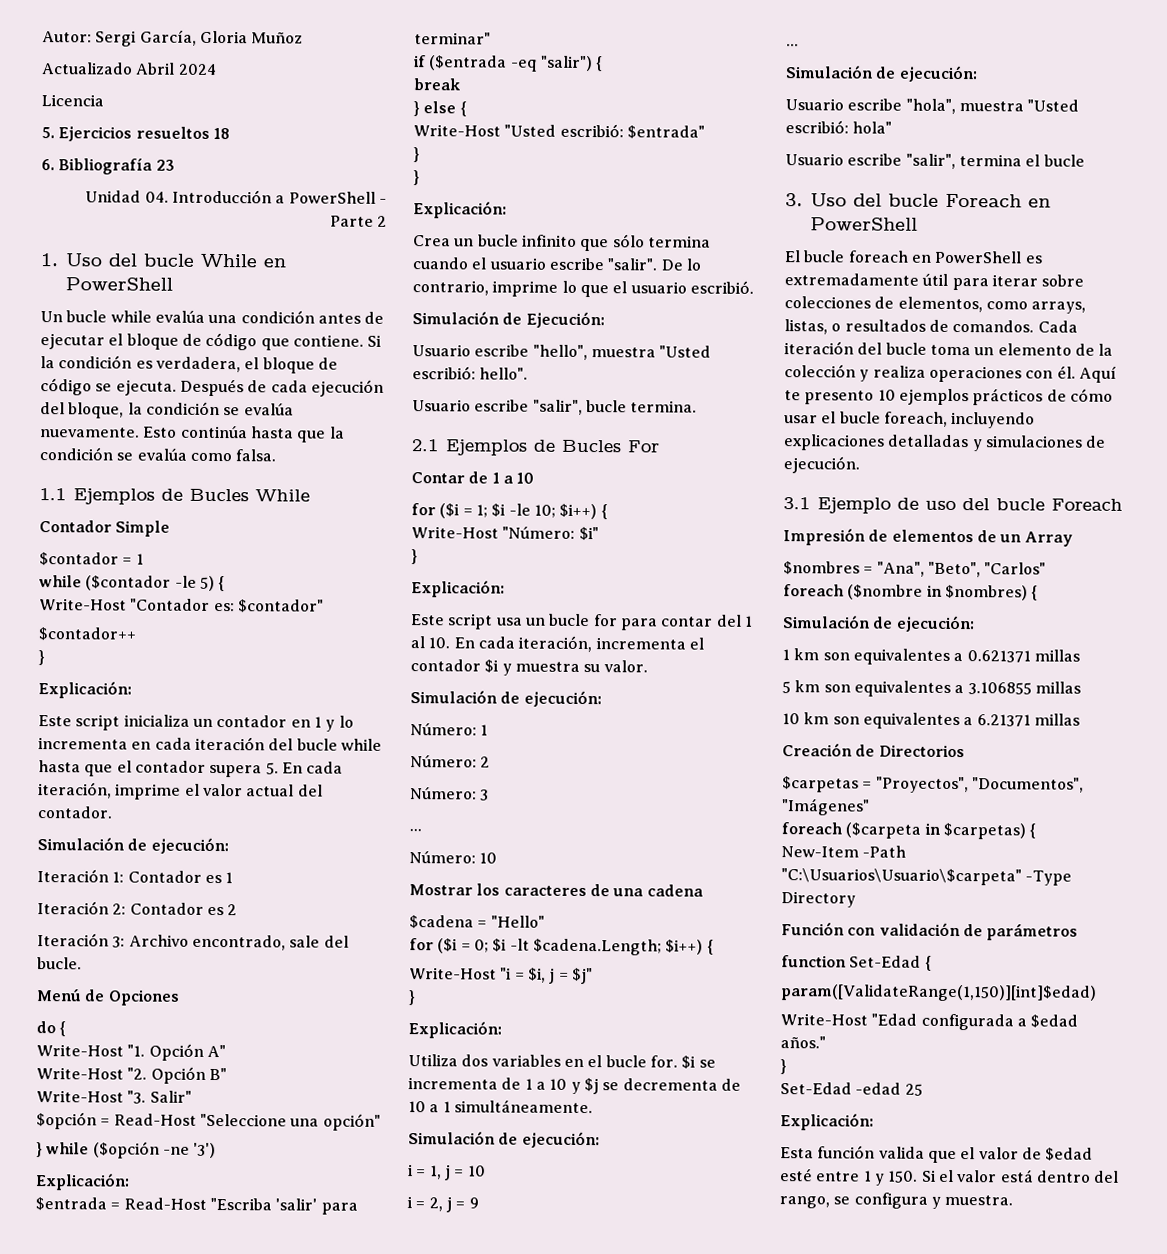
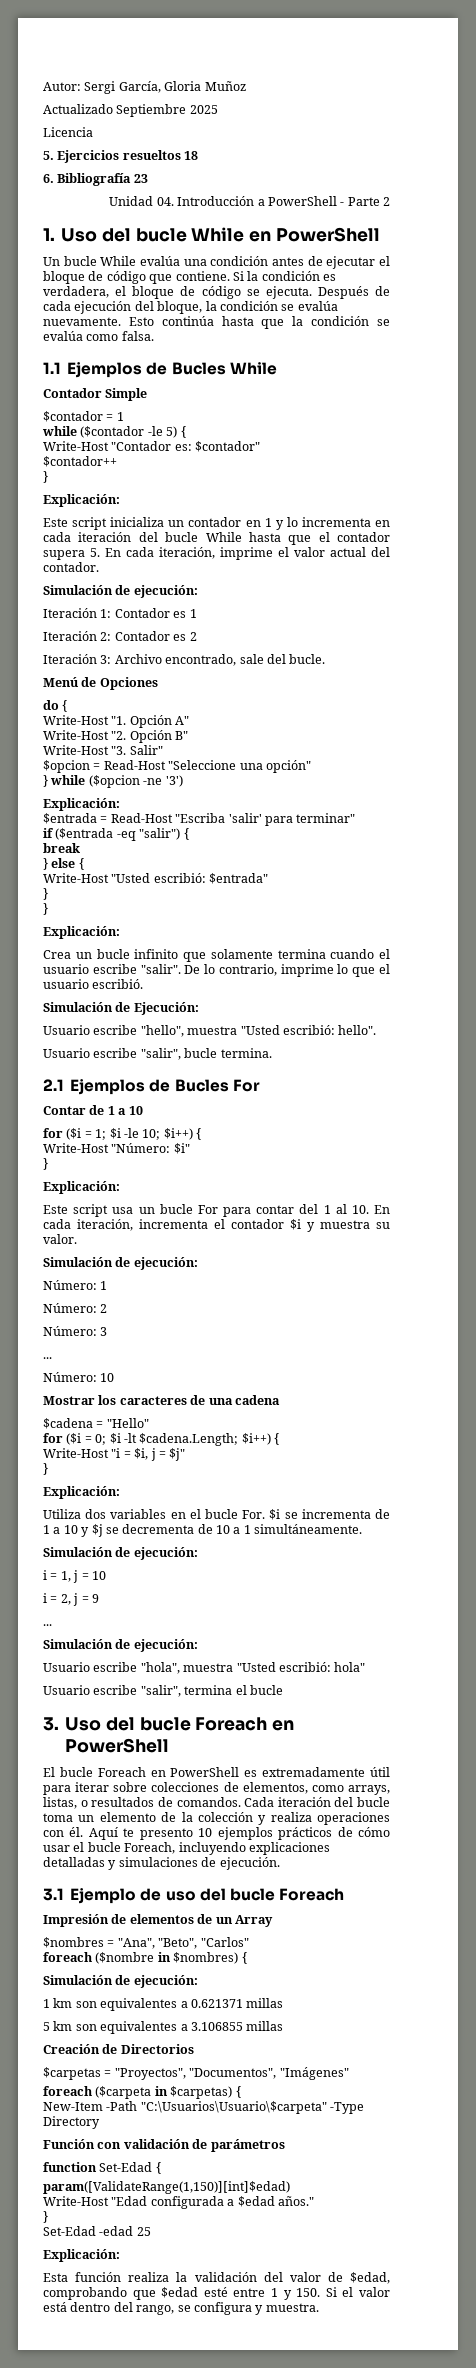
[135,62,217,76] Abril 2024 -> [116,104,218,117] Septiembre 2025
[110,310,152,323] while -> [100,256,137,266] While
[340,738,382,751] while -> [205,532,242,542] While
[36,1112,97,1130] $opción -> [43,760,90,773] $opcion
[92,1141,160,1159] ($opción -> [88,775,140,788] ($opcion
[612,234,645,248] sólo -> [210,949,273,959] solamente
[593,614,618,627] for -> [197,1205,218,1214] For
[649,1055,678,1068] for. -> [242,1510,266,1519] For.
[847,250,909,263] foreach -> [97,1767,146,1777] Foreach
[883,411,948,427] foreach, -> [124,1842,176,1854] Foreach,
[782,712,1080,730] // 10 km son equivalentes a 6.21371 millas -> (284, 2026) none
[878,1146,1042,1164] valida que el valor de -> [128,2272,390,2284] [43,2287,156,2300] realiza la validación del valor de $edad, comprobando que

